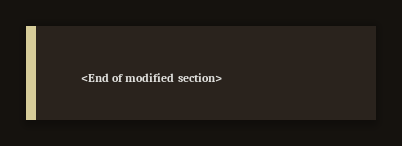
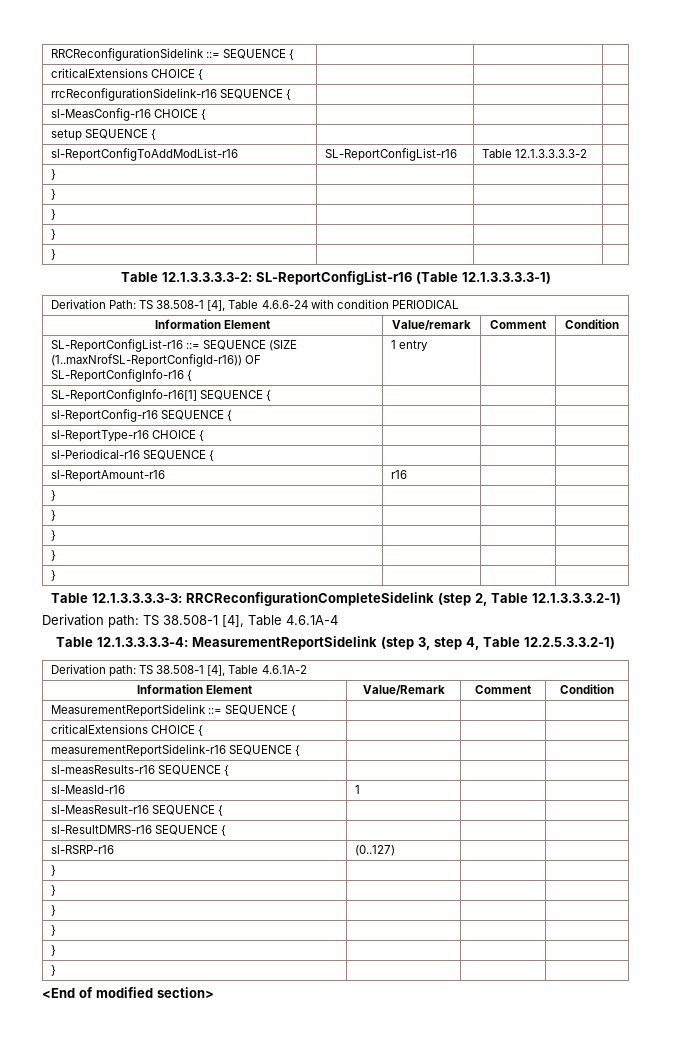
(81, 77) none -> [50,48,295,61] [50,68,204,80] [50,88,292,101] [50,108,207,121] [50,129,157,141] [50,148,238,161] [324,148,457,161] [481,149,588,158] [50,169,56,180] [50,189,56,200] [50,209,56,220] [50,229,56,240] [50,249,56,260] [120,271,551,285] [50,299,459,311] [154,319,271,329] [392,320,471,331] [490,320,546,329] [565,319,619,329] [50,339,298,352] [50,354,262,367] [50,369,193,382] [390,340,429,351] [50,389,272,402] [50,409,233,422] [50,430,205,442] [50,449,215,461] [50,470,165,482] [390,470,407,479] [50,490,56,501] [50,510,56,521] [50,530,56,541] [50,550,56,561] [50,570,56,581] [50,592,621,606] [42,614,338,628] [56,636,615,650] [50,664,307,677] [136,684,253,694] [362,685,445,696] [475,685,531,694] [560,684,614,694] [50,704,297,717] [50,724,204,736] [50,744,301,757] [50,765,230,776] [50,785,125,794] [354,785,360,794] [50,805,224,816] [50,825,227,836] [50,845,114,854] [354,845,395,856] [50,865,56,876] [50,885,56,896] [50,905,56,916] [50,925,56,936] [50,945,56,956] [50,965,56,976] RRCReconfigurationSidelink ::= SEQUENCE { | | | // criticalExtensions CHOICE { | | | // rrcReconfigurationSidelink-r16 SEQUENCE { | | | // sl-MeasConfig-r16 CHOICE { | | | // setup SEQUENCE { | | | // sl-ReportConfigToAddModList-r16 | SL-ReportConfigList-r16 | Table 12.1.3.3.3.3-2 | // } | | | // } | | | // } | | | // } | | | // } | | | // Table 12.1.3.3.3.3-2: SL-ReportConfigList-r16 (Table 12.1.3.3.3.3-1) // Derivation Path: TS 38.508-1 [4], Table 4.6.6-24 with condition PERIODICAL // Information Element | Value/remark | Comment | Condition // SL-ReportConfigList-r16 ::= SEQUENCE (SIZE (1..maxNrofSL-ReportConfigId-r16)) OF SL-ReportConfigInfo-r16 { | 1 entry | | // SL-ReportConfigInfo-r16[1] SEQUENCE { | | | // sl-ReportConfig-r16 SEQUENCE { | | | // sl-ReportType-r16 CHOICE { | | | // sl-Periodical-r16 SEQUENCE { | | | // sl-ReportAmount-r16 | r16 | | // } | | | // } | | | // } | | | // } | | | // } | | | // Table 12.1.3.3.3.3-3: RRCReconfigurationCompleteSidelink (step 2, Table 12.1.3.3.3.2-1) // Derivation path: TS 38.508-1 [4], Table 4.6.1A-4 // Table 12.1.3.3.3.3-4: MeasurementReportSidelink (step 3, step 4, Table 12.2.5.3.3.2-1) // Derivation path: TS 38.508-1 [4], Table 4.6.1A-2 // Information Element | Value/Remark | Comment | Condition // MeasurementReportSidelink ::= SEQUENCE { | | | // criticalExtensions CHOICE { | | | // measurementReportSidelink-r16 SEQUENCE { | | | // sl-measResults-r16 SEQUENCE { | | | // sl-MeasId-r16 | 1 | | // sl-MeasResult-r16 SEQUENCE { | | | // sl-ResultDMRS-r16 SEQUENCE { | | | // sl-RSRP-r16 | (0..127) | | // } | | | // } | | | // } | | | // } | | | // } | | | // } | | | //

